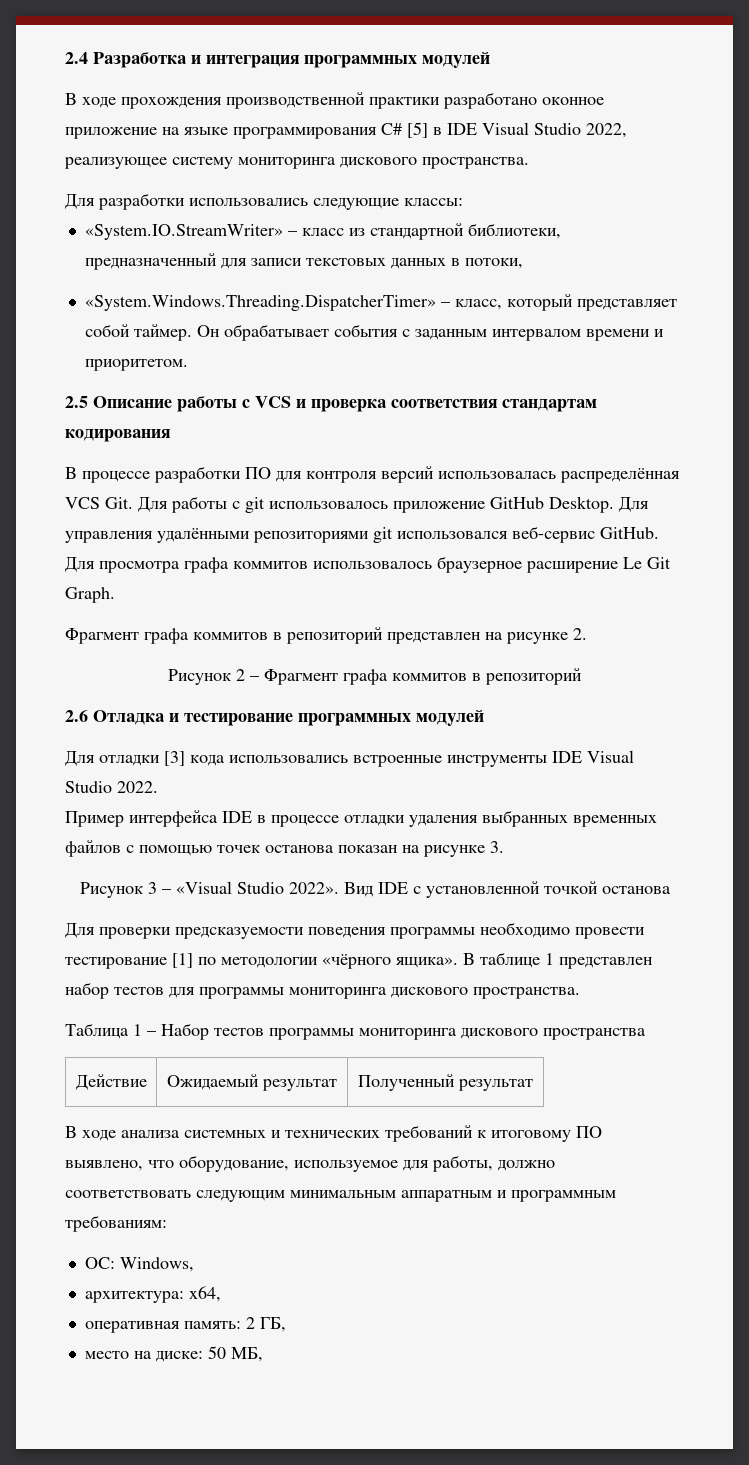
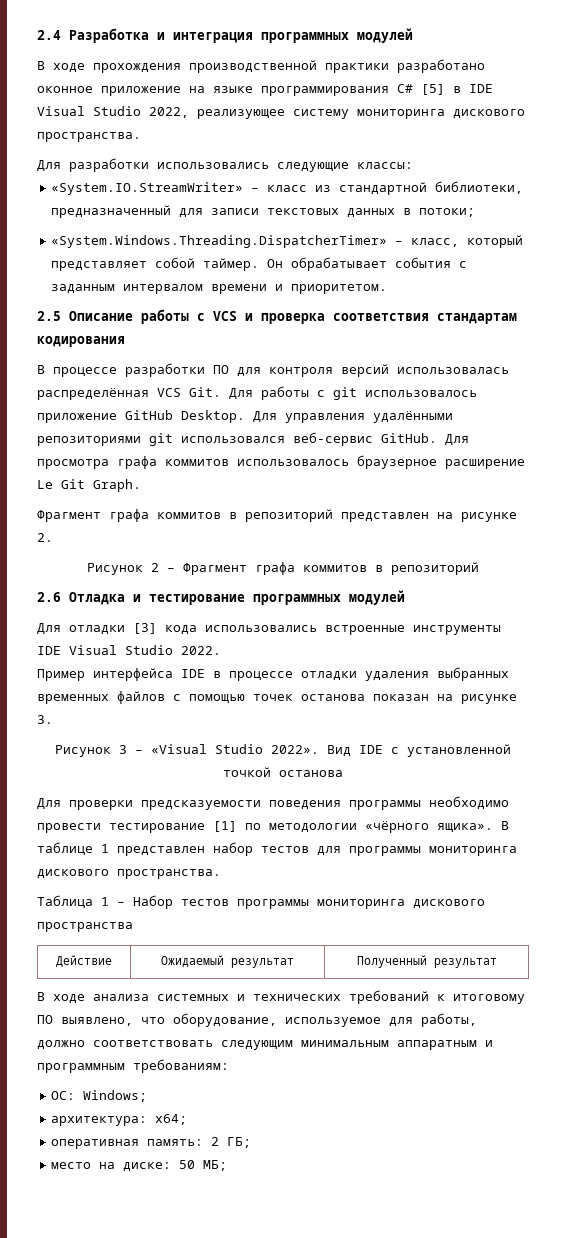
[464,258,523,269] потоки, -> [419,208,476,217] потоки;
[119,1257,194,1272] Windows, -> [83,1090,148,1102] Windows;
[188,1286,221,1302] x64, -> [155,1114,188,1125] x64;
[259,1317,286,1332] ГБ, -> [227,1137,252,1148] ГБ;
[230,1347,263,1362] МБ, -> [203,1160,228,1171] МБ;

